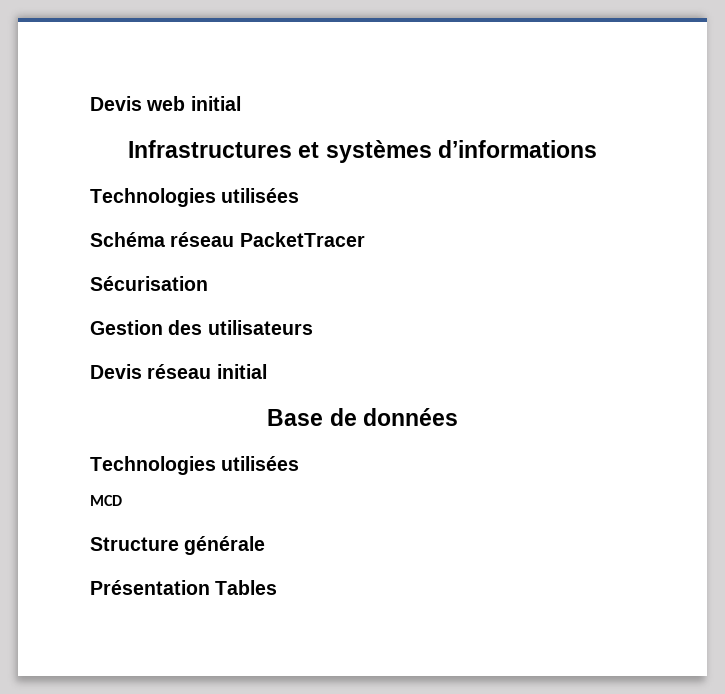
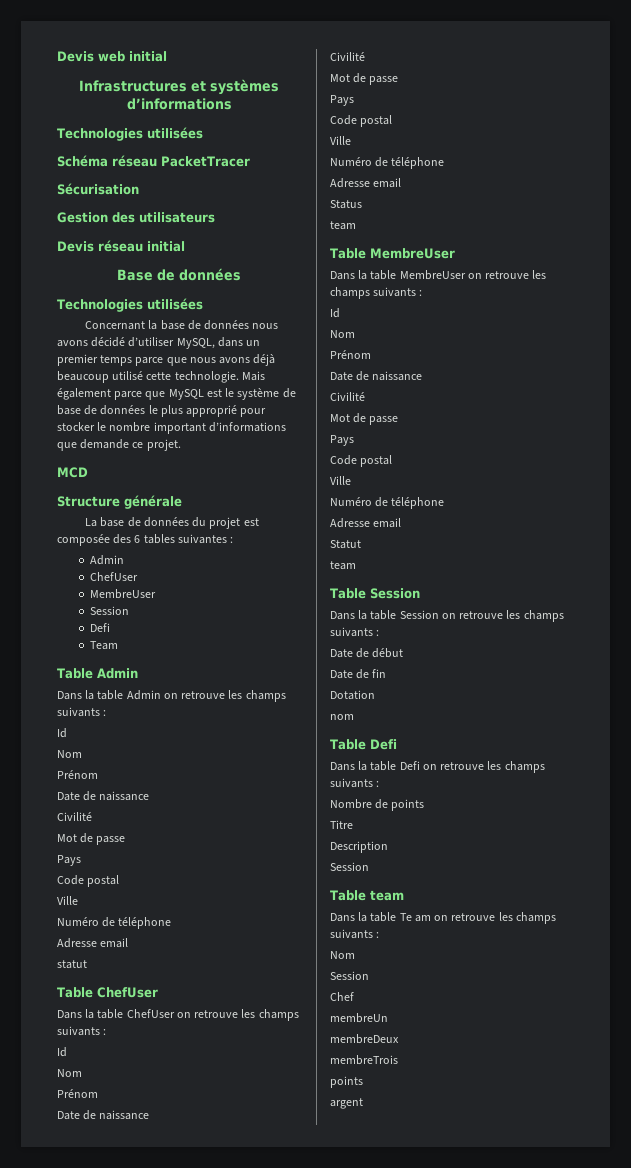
[90,495,122,506] [90,536,266,555] [90,580,278,595] MCD // Structure générale // Présentation Tables -> [85,320,279,330] [57,337,261,349] [57,354,276,366] [57,371,265,383] [57,388,296,400] [57,405,267,417] [57,422,286,434] [57,439,181,451] [57,467,88,478] [57,495,182,509] [85,517,259,529] [57,534,234,546] [89,555,124,565] [89,572,138,581] [89,589,156,599] [89,606,129,615] [89,623,110,632] [89,641,118,650] [57,668,138,679] [57,690,286,702] [57,707,107,717] [57,728,67,738] [57,750,82,758] [57,770,98,779] [57,791,150,801] [57,812,92,821] [57,833,126,845] [57,855,81,866] [57,875,120,887] [57,896,78,905] [57,917,172,929] [57,938,129,948] [57,960,87,969] [57,987,158,998] [57,1009,299,1021] [57,1026,107,1036] [57,1047,67,1057] [57,1069,82,1077] [57,1089,98,1098] [57,1110,150,1120] [330,52,365,61] [330,73,399,85] [330,95,354,106] [330,115,393,127] [330,136,351,145] [330,157,445,169] [330,178,402,188] [330,200,362,209] [330,221,356,230] [330,248,455,259] [330,270,547,280] [330,287,423,299] [330,308,340,318] [330,330,355,338] [330,350,371,359] [330,371,423,381] [330,392,365,401] [330,413,399,425] [330,435,354,446] [330,455,393,467] [330,476,351,485] [330,497,445,509] [330,518,402,528] [330,540,361,549] [330,561,356,570] [330,588,420,599] [330,610,564,622] [330,627,380,637] [330,648,404,658] [330,669,387,679] [330,690,375,700] [330,714,354,720] [330,739,397,750] [330,761,545,773] [330,778,380,788] [330,799,425,811] [330,820,353,829] [330,841,388,853] [330,862,369,871] [330,890,404,901] [330,912,556,924] [330,929,380,939] [330,951,355,959] [330,971,369,980] [330,992,354,1001] [330,1013,388,1023] [330,1034,399,1044] [330,1055,398,1065] [330,1076,363,1088] [330,1098,363,1109] Concernant la base de données nous avons décidé d’utiliser MySQL, dans un premier temps parce que nous avons déjà beaucoup utilisé cette technologie. Mais également parce que MySQL est le système de base de données le plus approprié pour stocker le nombre important d’informations que demande ce projet. // MCD // Structure générale // La base de données du projet est composée des 6 tables suivantes : // Admin // ChefUser // MembreUser // Session // Defi // Team // Table Admin // Dans la table Admin on retrouve les champs suivants : // Id // Nom // Prénom // Date de naissance // Civilité // Mot de passe // Pays // Code postal // Ville // Numéro de téléphone // Adresse email // statut // Table ChefUser // Dans la table ChefUser on retrouve les champs suivants : // Id // Nom // Prénom // Date de naissance // Civilité // Mot de passe // Pays // Code postal // Ville // Numéro de téléphone // Adresse email // Status // team // Table MembreUser // Dans la table MembreUser on retrouve les champs suivants : // Id // Nom // Prénom // Date de naissance // Civilité // Mot de passe // Pays // Code postal // Ville // Numéro de téléphone // Adresse email // Statut // team // Table Session // Dans la table Session on retrouve les champs suivants : // Date de début // Date de fin // Dotation // nom // Table Defi // Dans la table Defi on retrouve les champs suivants : // Nombre de points // Titre // Description // Session // Table team // Dans la table Te am on retrouve les champs suivants : // Nom // Session // Chef // membreUn // membreDeux // membreTrois // points // argent

